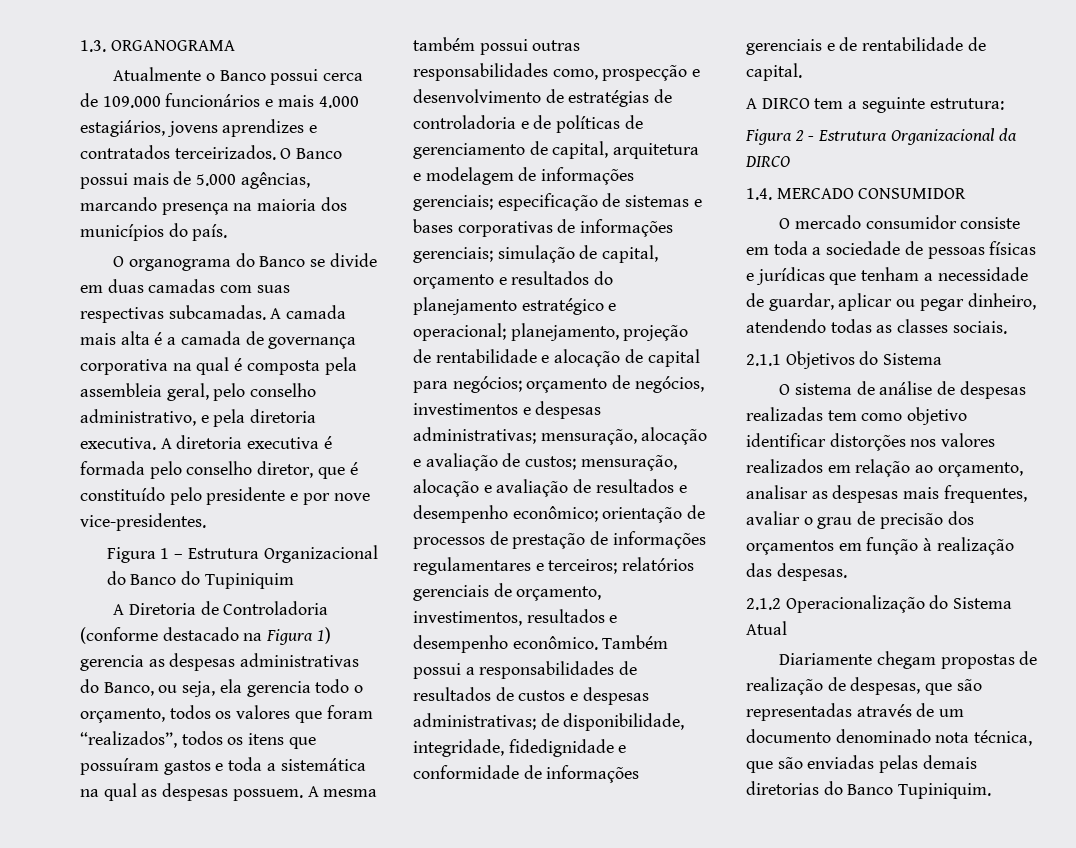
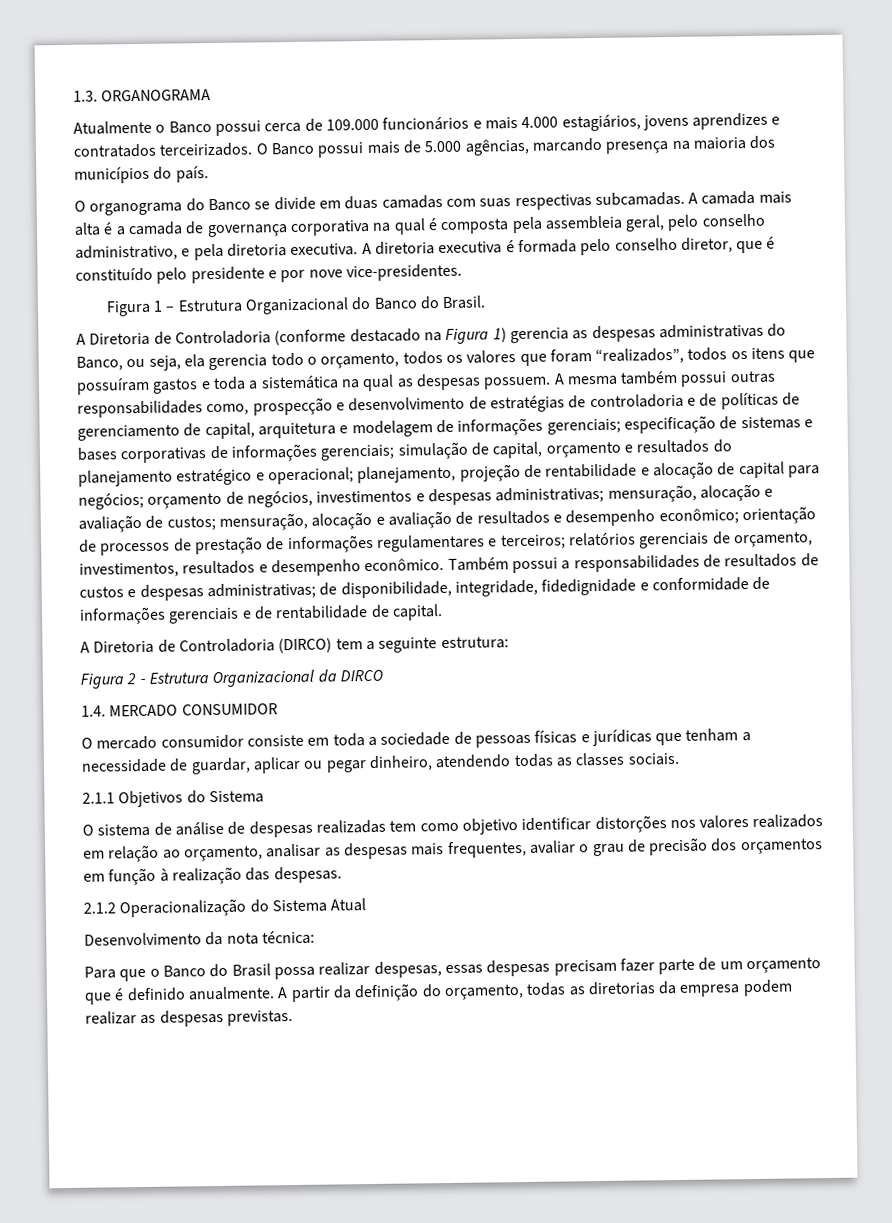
[204,573,294,589] Tupiniquim -> [442,295,487,310] Brasil.
[761,98,810,109] DIRCO -> [93,637,333,654] Diretoria de Controladoria (DIRCO)
[779,651,1038,669] [746,677,982,695] [746,703,965,721] [746,729,1033,746] [746,755,977,773] [746,781,992,799] Diariamente chegam propostas de realização de despesas, que são representadas através de um documento denominado nota técnica, que são enviadas pelas demais diretorias do Banco Tupiniquim. -> [84,930,315,946] [84,957,822,982] [84,979,793,1005] [85,1009,293,1027] Desenvolvimento da nota técnica: // Para que o Banco do Brasil possa realizar despesas, essas despesas precisam fazer parte de um orçamento que é definido anualmente. A partir da definição do orçamento, todas as diretorias da empresa podem realizar as despesas previstas.

